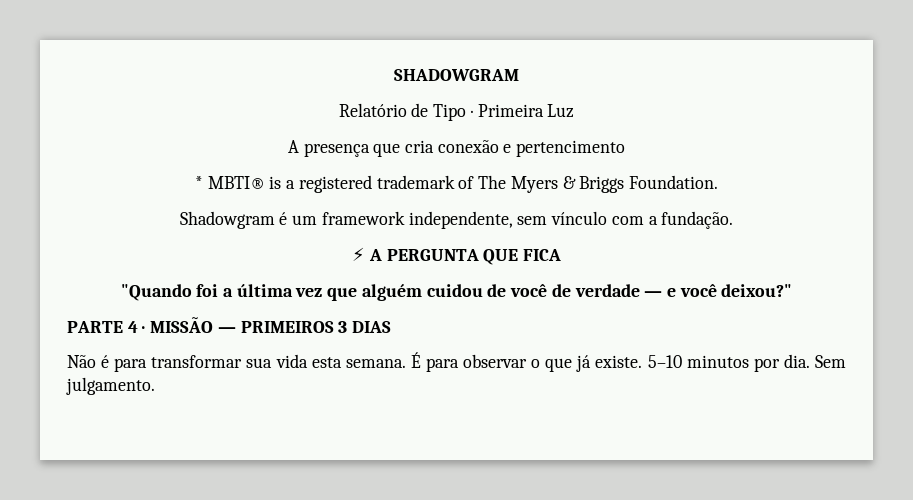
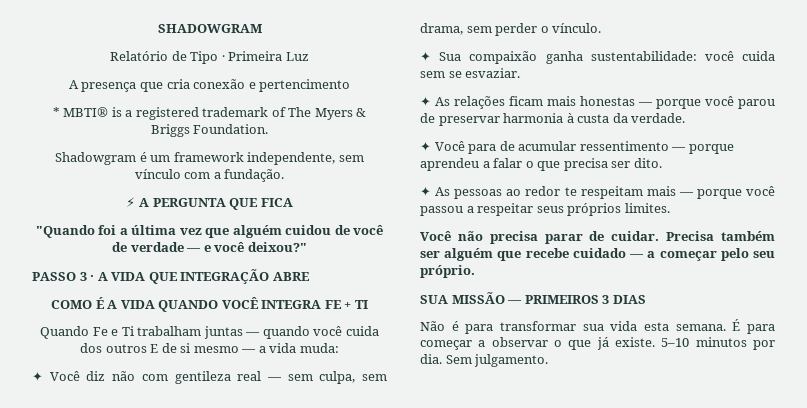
[67,321,146,333] PARTE 4 · -> [32,269,310,284] [51,297,368,312] [40,326,379,339] [80,343,339,353] [32,371,387,384] [420,23,602,36] [420,51,775,64] [420,68,521,78] [420,96,775,109] [420,113,686,126] [420,141,734,154] [420,158,662,171] [420,186,775,199] [420,203,670,216] [420,231,775,244] [420,248,775,261] [420,265,475,278] [420,295,448,304] PASSO 3 · A VIDA QUE INTEGRAÇÃO ABRE // COMO É A VIDA QUANDO VOCÊ INTEGRA FE + TI // Quando Fe e Ti trabalham juntas — quando você cuida dos outros E de si mesmo — a vida muda: // ✦ Você diz não com gentileza real — sem culpa, sem drama, sem perder o vínculo. // ✦ Sua compaixão ganha sustentabilidade: você cuida sem se esvaziar. // ✦ As relações ficam mais honestas — porque você parou de preservar harmonia à custa da verdade. // ✦ Você para de acumular ressentimento — porque aprendeu a falar o que precisa ser dito. // ✦ As pessoas ao redor te respeitam mais — porque você passou a respeitar seus próprios limites. // Você não precisa parar de cuidar. Precisa também ser alguém que recebe cuidado — a começar pelo seu próprio. // SUA
(459, 365) none -> [420,340,486,350] começar a

